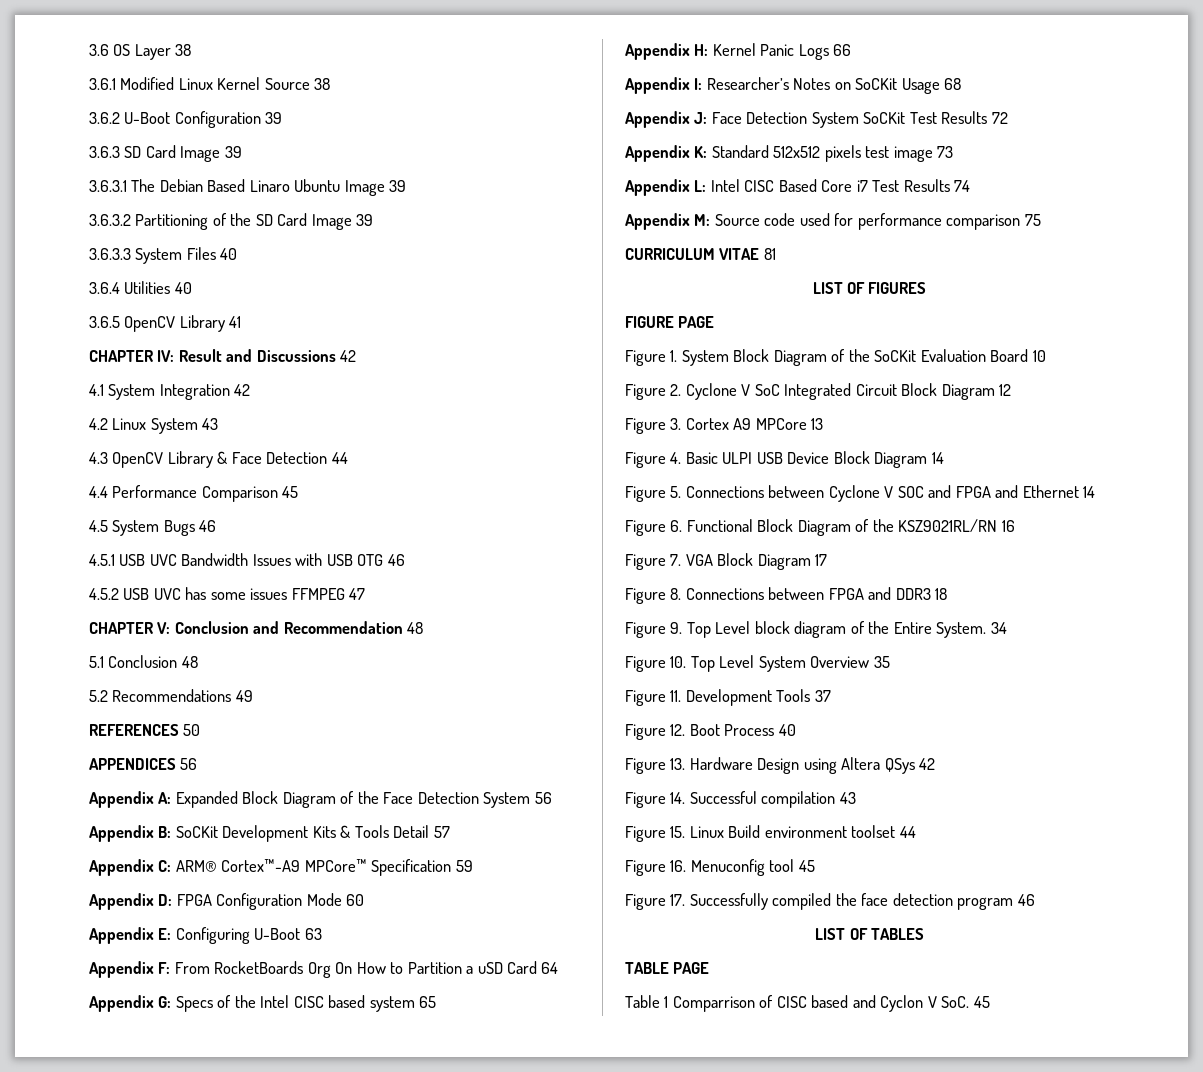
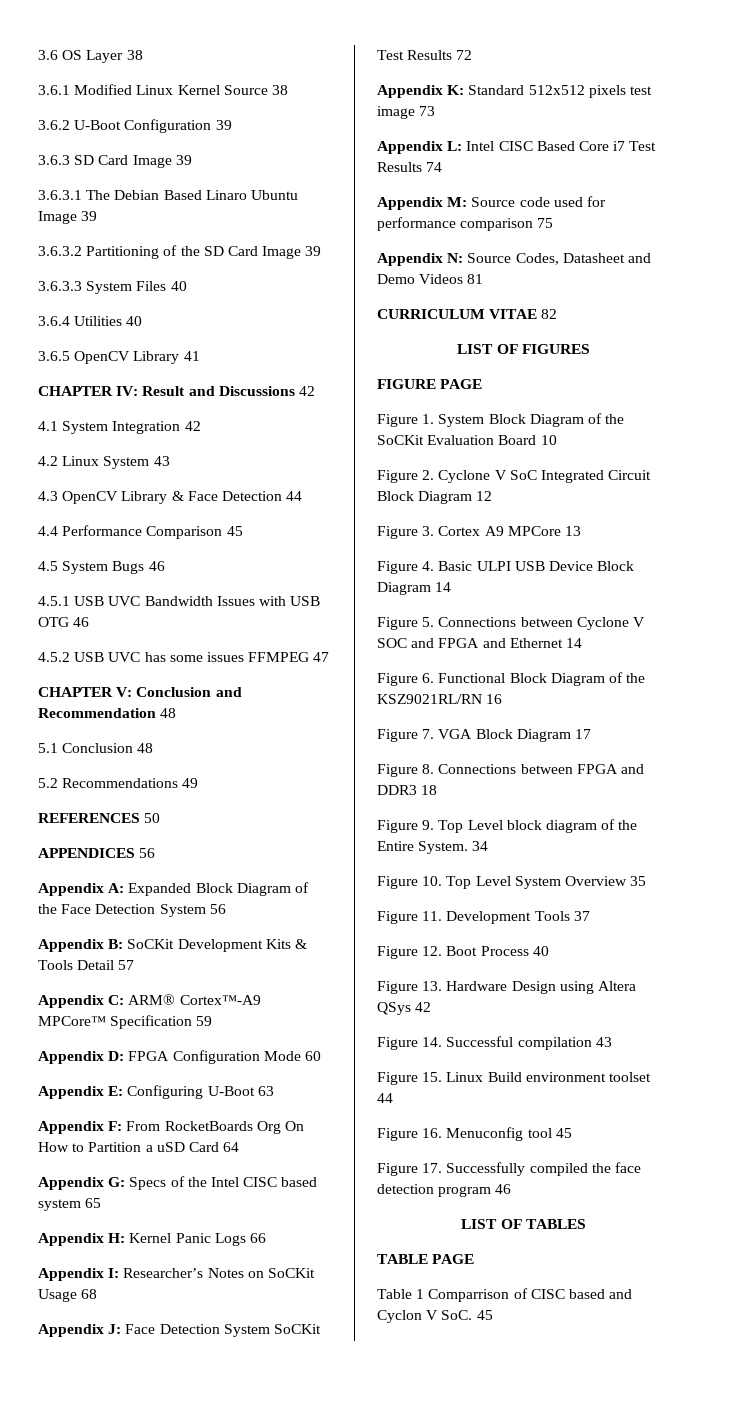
(1041, 220) none -> [377,253,651,266] [377,274,484,284] // Appendix N: Source Codes, Datasheet and Demo Videos 81
[763,248,776,260] 81 -> [541,309,558,319] 82

